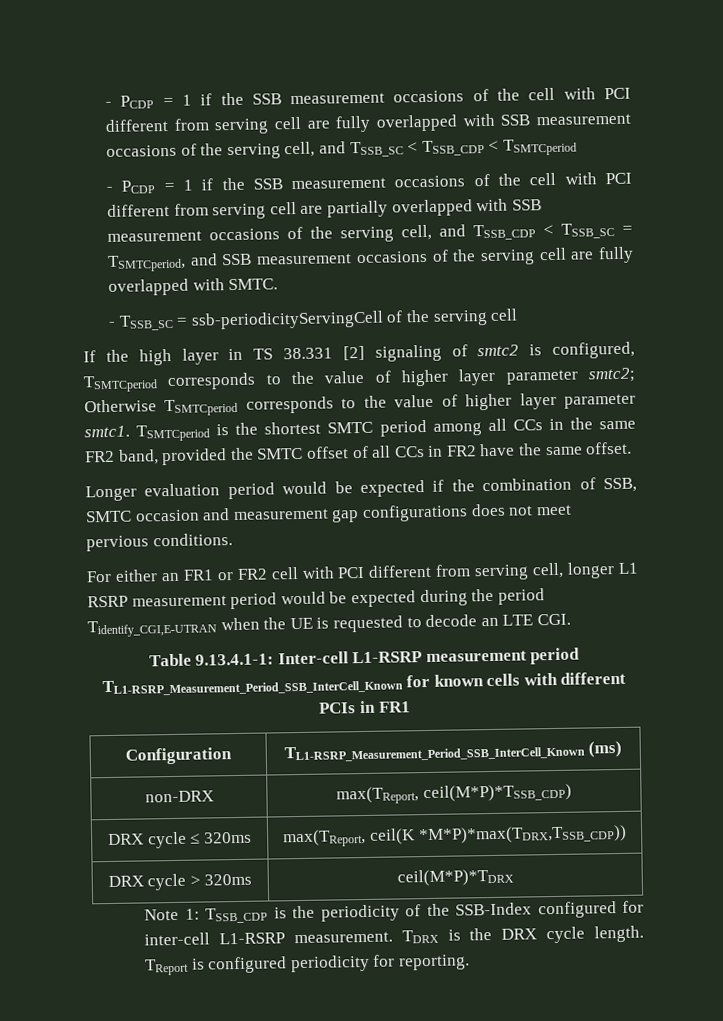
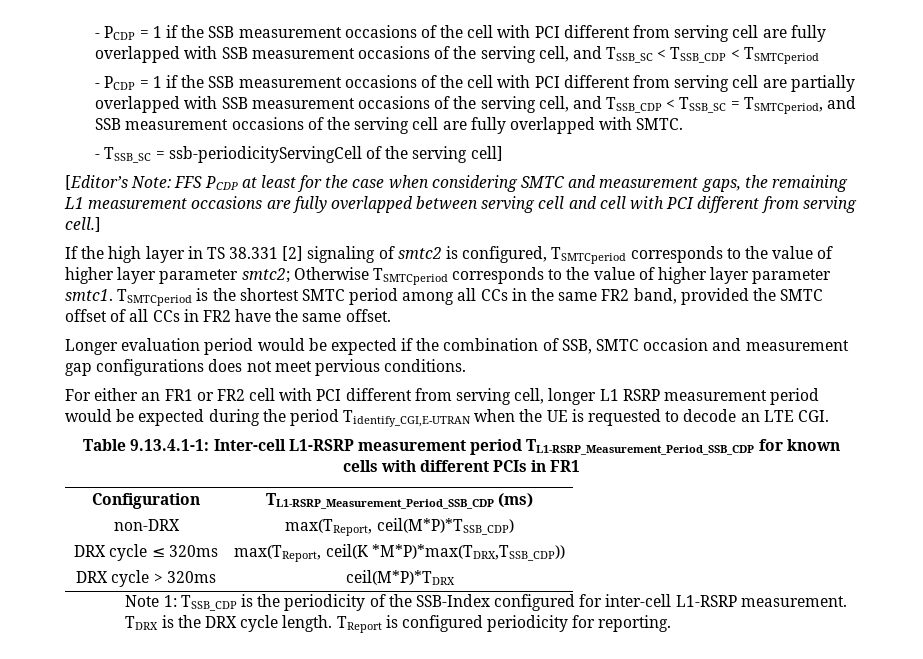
[490,308,519,321] cell -> [470,146,503,161] [65,175,848,192] [64,196,857,213] [65,217,101,232] cell] // [Editor’s Note: FFS PCDP at least for the case when considering SMTC and measurement gaps, the remaining L1 measurement occasions are fully overlapped between serving cell and cell with PCI different from serving cell.]
[101,676,403,697] TL1-RSRP_Measurement_Period_SSB_InterCell_Known -> [526,439,755,455] TL1-RSRP_Measurement_Period_SSB_CDP
[283,742,585,763] TL1-RSRP_Measurement_Period_SSB_InterCell_Known -> [265,493,494,509] TL1-RSRP_Measurement_Period_SSB_CDP

